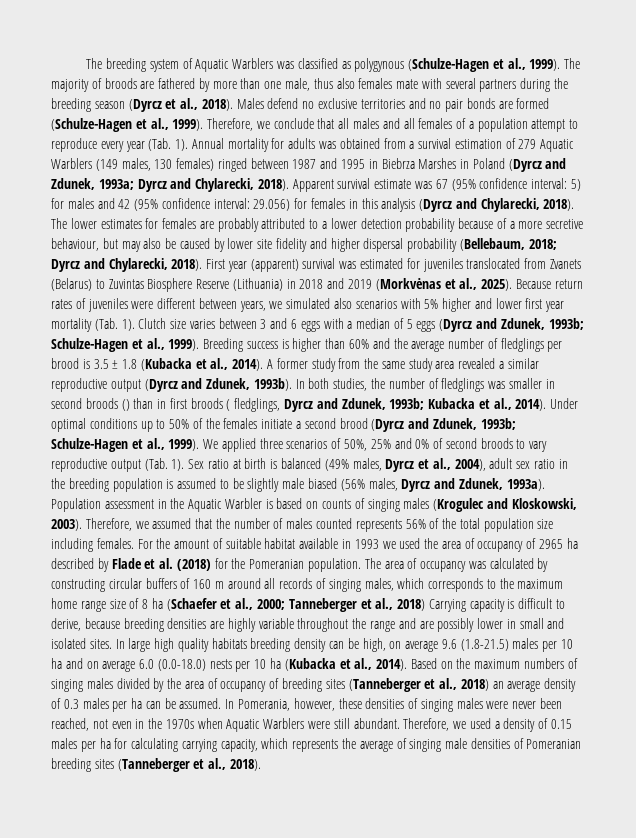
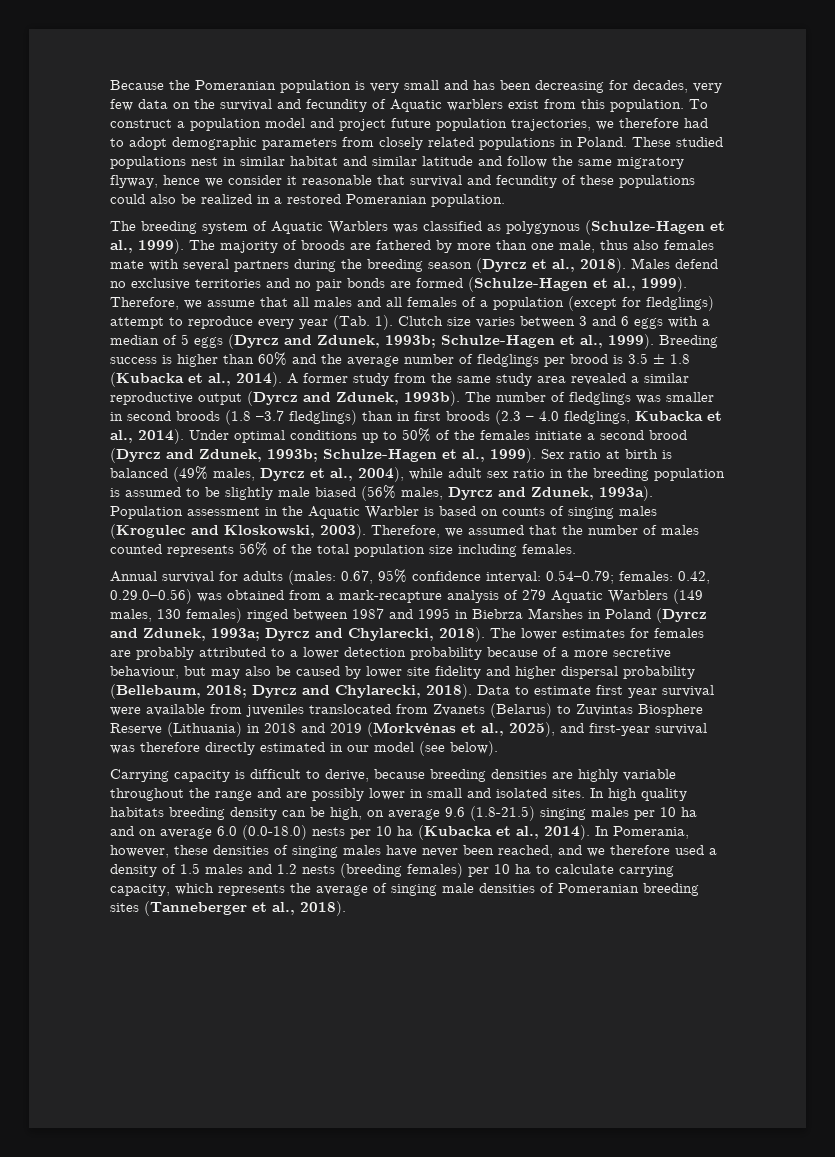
(86, 63) none -> [110,80,722,93] [110,99,708,112] [110,118,708,131] [110,137,723,150] [110,156,684,169] [110,175,695,188] [110,194,505,207] Because the Pomeranian population is very small and has been decreasing for decades, very few data on the survival and fecundity of Aquatic warblers exist from this population. To construct a population model and project future population trajectories, we therefore had to adopt demographic parameters from closely related populations in Poland. These studied populations nest in similar habitat and similar latitude and follow the same migratory flyway, hence we consider it reasonable that survival and fecundity of these populations could also be realized in a restored Pomeranian population. //
[273,118,314,129] conclude -> [207,300,255,307] assume
(528, 125) none -> [568,296,714,311] (except for fledglings)
[191,138,575,152] [51,158,567,172] [51,178,581,192] [51,198,575,212] [51,218,584,232] [51,238,557,252] [51,258,581,272] [51,278,583,292] [51,298,565,312] [51,318,135,332] Annual mortality for adults was obtained from a survival estimation of 279 Aquatic Warblers (149 males, 130 females) ringed between 1987 and 1995 in Biebrza Marshes in Poland (Dyrcz and Zdunek, 1993a; Dyrcz and Chylarecki, 2018). Apparent survival estimate was 67 (95% confidence interval: 5) for males and 42 (95% confidence interval: 29.056) for females in this analysis (Dyrcz and Chylarecki, 2018). The lower estimates for females are probably attributed to a lower detection probability because of a more secretive behaviour, but may also be caused by lower site fidelity and higher dispersal probability (Bellebaum, 2018; Dyrcz and Chylarecki, 2018). First year (apparent) survival was estimated for juveniles translocated from Zvanets (Belarus) to Zuvintas Biosphere Reserve (Lithuania) in 2018 and 2019 (Morkvėnas et al., 2025). Because return rates of juveniles were different between years, we simulated also scenarios with 5% higher and lower first year mortality (Tab. 1). -> (393, 322) none
[295,378,386,391] In both studies, the -> [465,392,491,402] The
[121,399,130,411] () -> [225,410,357,425] (1.8 –3.7 fledglings)
[226,398,425,412] ( fledglings, Dyrcz and Zdunek, 1993b; -> [495,410,630,425] (2.3 – 4.0 fledglings,
[203,438,548,452] [51,458,185,472] We applied three scenarios of 50%, 25% and 0% of second broods to vary reproductive output (Tab. 1). -> (536, 455) none
(486, 465) none -> [409,468,443,480] while
[137,538,578,552] [51,558,549,572] [51,578,564,592] [51,598,426,612] For the amount of suitable habitat available in 1993 we used the area of occupancy of 2965 ha described by Flade et al. (2018) for the Pomeranian population. The area of occupancy was calculated by constructing circular buffers of 160 m around all records of singing males, which corresponds to the maximum home range size of 8 ha (Schaefer et al., 2000; Tanneberger et al., 2018) -> [110,569,710,585] [110,589,703,604] [110,608,707,623] [110,627,704,642] [110,647,671,660] [110,666,695,679] [110,684,714,699] [110,703,703,718] [110,722,707,737] [110,741,498,756] // Annual survival for adults (males: 0.67, 95% confidence interval: 0.54–0.79; females: 0.42, 0.29.0–0.56) was obtained from a mark-recapture analysis of 279 Aquatic Warblers (149 males, 130 females) ringed between 1987 and 1995 in Biebrza Marshes in Poland (Dyrcz and Zdunek, 1993a; Dyrcz and Chylarecki, 2018). The lower estimates for females are probably attributed to a lower detection probability because of a more secretive behaviour, but may also be caused by lower site fidelity and higher dispersal probability (Bellebaum, 2018; Dyrcz and Chylarecki, 2018). Data to estimate first year survival were available from juveniles translocated from Zvanets (Belarus) to Zuvintas Biosphere Reserve (Lithuania) in 2018 and 2019 (Morkvėnas et al., 2025), and first-year survival was therefore directly estimated in our model (see below). //
[128,638,151,652] large -> (604, 793) none
(509, 645) none -> [540,808,586,820] singing
[410,658,578,669] [51,678,577,692] [51,698,222,712] Based on the maximum numbers of singing males divided by the area of occupancy of breeding sites (Tanneberger et al., 2018) an average density of 0.3 males per ha can be assumed. -> (590, 832) none
[486,701,509,709] were -> [386,845,417,857] have
[92,718,573,732] [51,738,179,752] not even in the 1970s when Aquatic Warblers were still abundant. Therefore, we used a density of 0.15 males per ha for calculating -> [558,845,717,857] [110,863,614,878] and we therefore used a density of 1.5 males and 1.2 nests (breeding females) per 10 ha to calculate

